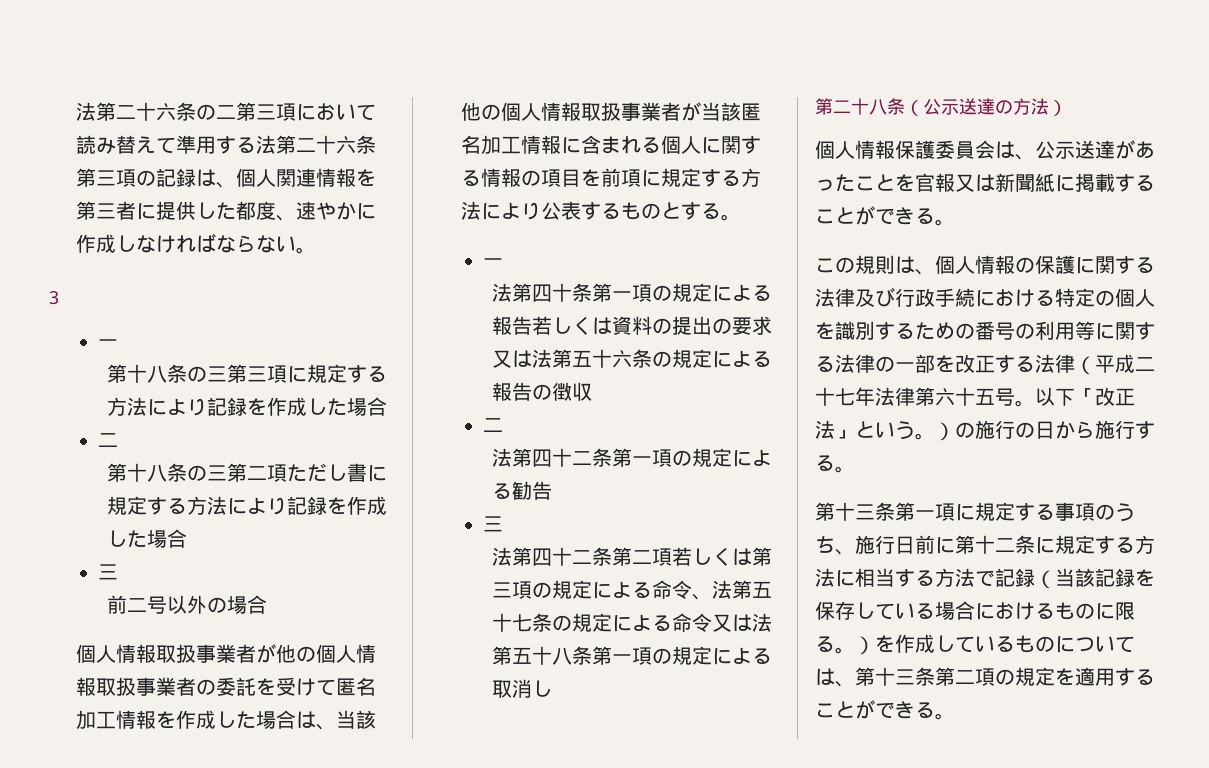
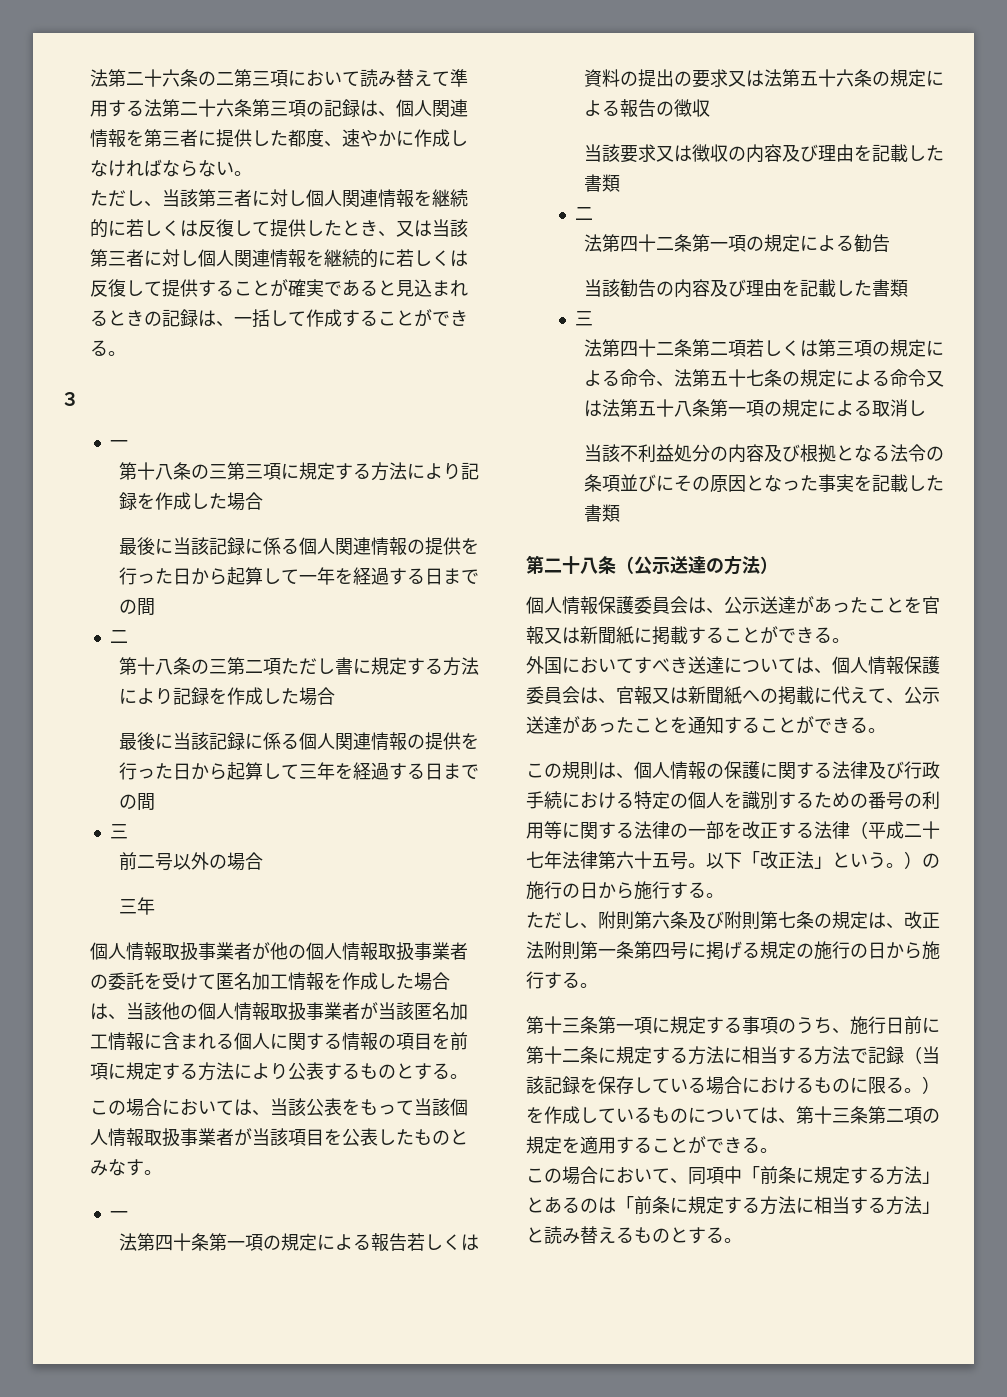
(316, 250) none -> [90,189,469,208] [90,219,469,238] [90,249,469,268] [90,279,469,297] [90,309,469,327] [90,340,127,356] // ただし、当該第三者に対し個人関連情報を継続的に若しくは反復して提供したとき、又は当該第三者に対し個人関連情報を継続的に若しくは反復して提供することが確実であると見込まれるときの記録は、一括して作成することができる。
(387, 406) none -> [119,537,480,556] [119,567,480,585] [119,598,156,616] // 最後に当該記録に係る個人関連情報の提供を行った日から起算して一年を経過する日までの間
(187, 538) none -> [119,732,480,751] [119,762,480,780] [119,793,156,811] // 最後に当該記録に係る個人関連情報の提供を行った日から起算して三年を経過する日までの間
(267, 604) none -> [119,897,156,915] // 三年
(741, 217) none -> [90,1098,469,1117] [90,1128,469,1147] [90,1159,163,1176] // この場合においては、当該公表をもって当該個人情報取扱事業者が当該項目を公表したものとみなす。
(592, 391) none -> [584,144,945,163] [584,174,621,192] // 当該要求又は徴収の内容及び理由を記載した書類
(552, 490) none -> [584,279,909,298] // 当該勧告の内容及び理由を記載した書類
(552, 688) none -> [584,444,945,463] [584,474,945,492] [584,504,621,522] // 当該不利益処分の内容及び根拠となる法令の条項並びにその原因となった事実を記載した書類
(955, 222) none -> [526,656,940,675] [526,686,940,705] [526,716,886,734] // 外国においてすべき送達については、個人情報保護委員会は、官報又は新聞紙への掲載に代えて、公示送達があったことを通知することができる。
(855, 469) none -> [526,911,940,930] [526,941,940,960] [526,971,598,989] // ただし、附則第六条及び附則第七条の規定は、改正法附則第一条第四号に掲げる規定の施行の日から施行する。
(955, 716) none -> [526,1166,940,1185] [526,1196,940,1215] [526,1226,742,1244] // この場合において、同項中「前条に規定する方法」とあるのは「前条に規定する方法に相当する方法」と読み替えるものとする。

